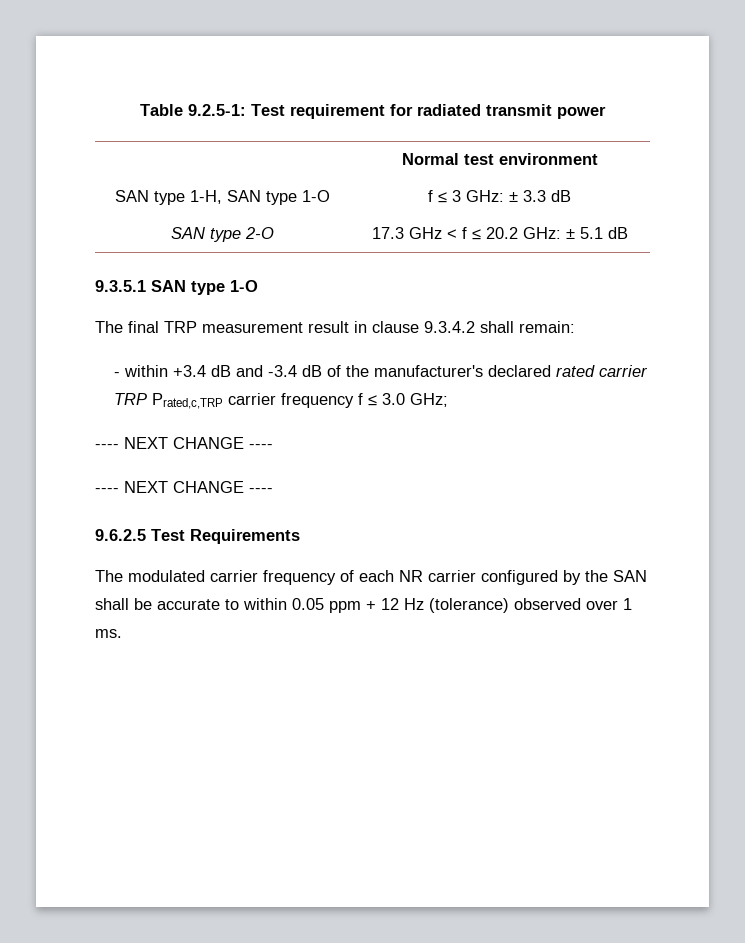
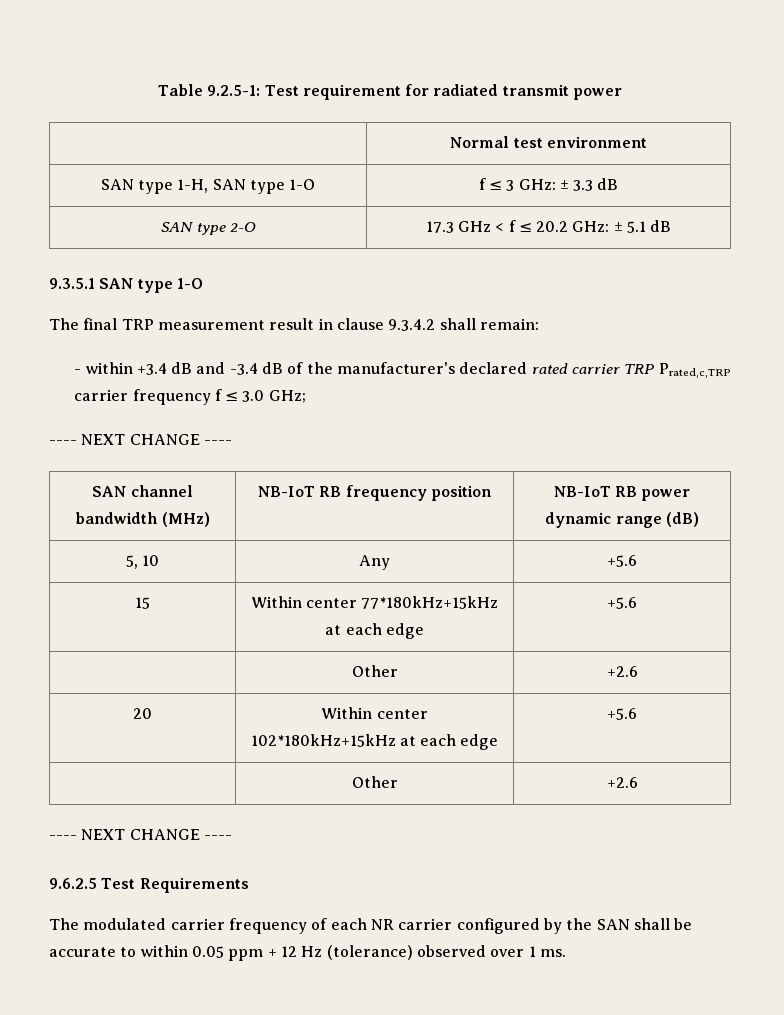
(273, 446) none -> [92,485,193,497] [75,512,210,527] [258,485,492,501] [553,486,691,501] [545,512,699,528] [125,555,160,569] [359,555,390,570] [607,555,637,567] [135,597,150,609] [250,596,499,609] [325,623,424,639] [607,597,637,609] [351,665,398,677] [606,666,638,677] [133,708,152,719] [321,707,428,719] [250,734,499,750] [607,708,637,720] [351,776,398,788] [606,777,638,788] // SAN channel bandwidth (MHz) | NB-IoT RB frequency position | NB-IoT RB power dynamic range (dB) // 5, 10 | Any | +5.6 // 15 | Within center 77*180kHz+15kHz at each edge | +5.6 // | Other | +2.6 // 20 | Within center 102*180kHz+15kHz at each edge | +5.6 // | Other | +2.6

